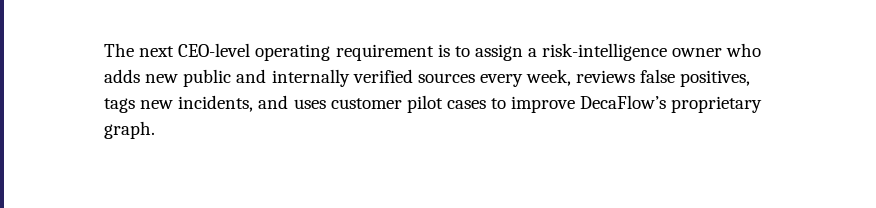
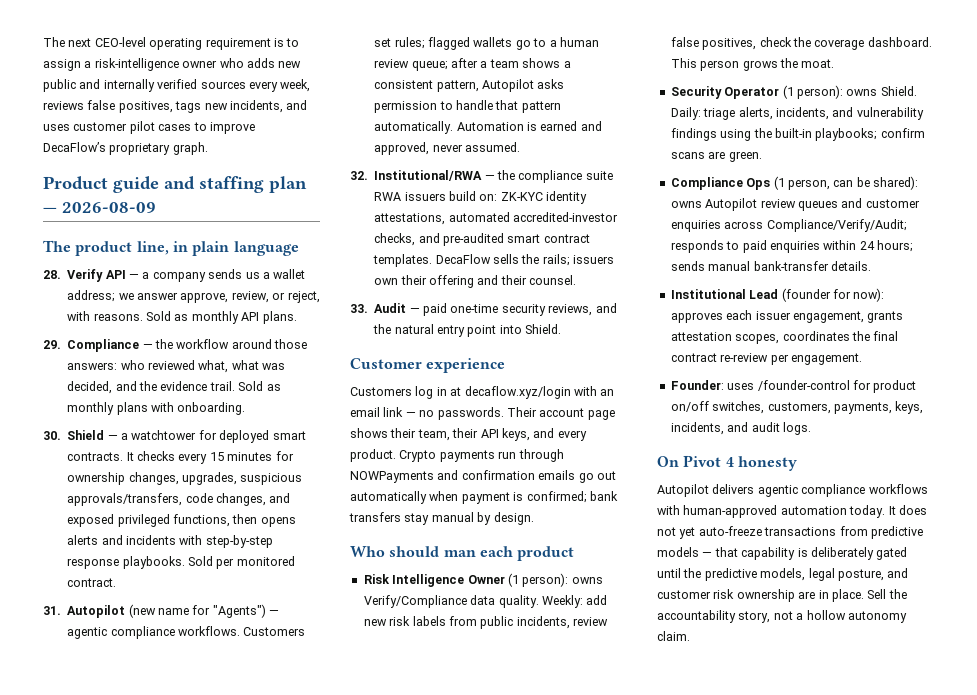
(155, 130) none -> [43,176,307,193] [43,202,156,213] [43,240,299,256] [43,269,306,282] [67,290,320,303] [67,311,297,324] [43,339,308,352] [67,360,286,373] [67,381,281,394] [67,402,246,415] [43,430,306,443] [67,451,294,464] [67,472,303,485] [67,493,291,506] [67,514,296,527] [67,535,273,548] [67,556,295,569] [67,578,117,587] [43,604,280,618] [67,626,306,639] [374,37,599,50] [374,58,571,71] [374,79,565,92] [374,100,561,113] [374,121,602,134] [374,142,520,155] [350,170,613,183] [374,191,588,204] [374,212,618,225] [374,233,590,246] [373,254,615,267] [374,275,577,288] [350,303,617,316] [373,324,562,337] [350,358,506,373] [350,386,615,399] [350,407,615,420] [350,428,587,441] [350,449,564,462] [350,470,616,483] [350,491,618,504] [349,512,534,525] [350,546,575,561] [363,573,603,587] [363,595,608,608] [363,616,608,629] [670,37,932,50] [670,58,835,71] [670,85,917,99] [670,107,924,120] [670,128,925,141] [670,151,762,162] [670,176,918,190] [670,198,920,211] [670,219,907,232] [670,240,913,253] [670,261,871,271] [670,288,885,302] [670,310,904,323] [670,331,899,344] [670,353,862,365] [670,380,917,393] [670,401,924,414] [670,422,811,435] [657,455,797,471] [657,484,928,497] [657,505,927,518] [657,526,923,539] [657,547,908,560] [657,568,909,581] [657,589,907,602] [657,610,907,623] [657,631,690,641] // Product guide and staffing plan — 2026-08-09 // The product line, in plain language // 28. Verify API — a company sends us a wallet address; we answer approve, review, or reject, with reasons. Sold as monthly API plans. // 29. Compliance — the workflow around those answers: who reviewed what, what was decided, and the evidence trail. Sold as monthly plans with onboarding. // 30. Shield — a watchtower for deployed smart contracts. It checks every 15 minutes for ownership changes, upgrades, suspicious approvals/transfers, code changes, and exposed privileged functions, then opens alerts and incidents with step-by-step response playbooks. Sold per monitored contract. // 31. Autopilot (new name for "Agents") — agentic compliance workflows. Customers set rules; flagged wallets go to a human review queue; after a team shows a consistent pattern, Autopilot asks permission to handle that pattern automatically. Automation is earned and approved, never assumed. // 32. Institutional/RWA — the compliance suite RWA issuers build on: ZK-KYC identity attestations, automated accredited-investor checks, and pre-audited smart contract templates. DecaFlow sells the rails; issuers own their offering and their counsel. // 33. Audit — paid one-time security reviews, and the natural entry point into Shield. // Customer experience // Customers log in at decaflow.xyz/login with an email link — no passwords. Their account page shows their team, their API keys, and every product. Crypto payments run through NOWPayments and confirmation emails go out automatically when payment is confirmed; bank transfers stay manual by design. // Who should man each product // Risk Intelligence Owner (1 person): owns Verify/Compliance data quality. Weekly: add new risk labels from public incidents, review false positives, check the coverage dashboard. This person grows the moat. // Security Operator (1 person): owns Shield. Daily: triage alerts, incidents, and vulnerability findings using the built-in playbooks; confirm scans are green. // Compliance Ops (1 person, can be shared): owns Autopilot review queues and customer enquiries across Compliance/Verify/Audit; responds to paid enquiries within 24 hours; sends manual bank-transfer details. // Institutional Lead (founder for now): approves each issuer engagement, grants attestation scopes, coordinates the final contract re-review per engagement. // Founder: uses /founder-control for product on/off switches, customers, payments, keys, incidents, and audit logs. // On Pivot 4 honesty // Autopilot delivers agentic compliance workflows with human-approved automation today. It does not yet auto-freeze transactions from predictive models — that capability is deliberately gated until the predictive models, legal posture, and customer risk ownership are in place. Sell the accountability story, not a hollow autonomy claim.

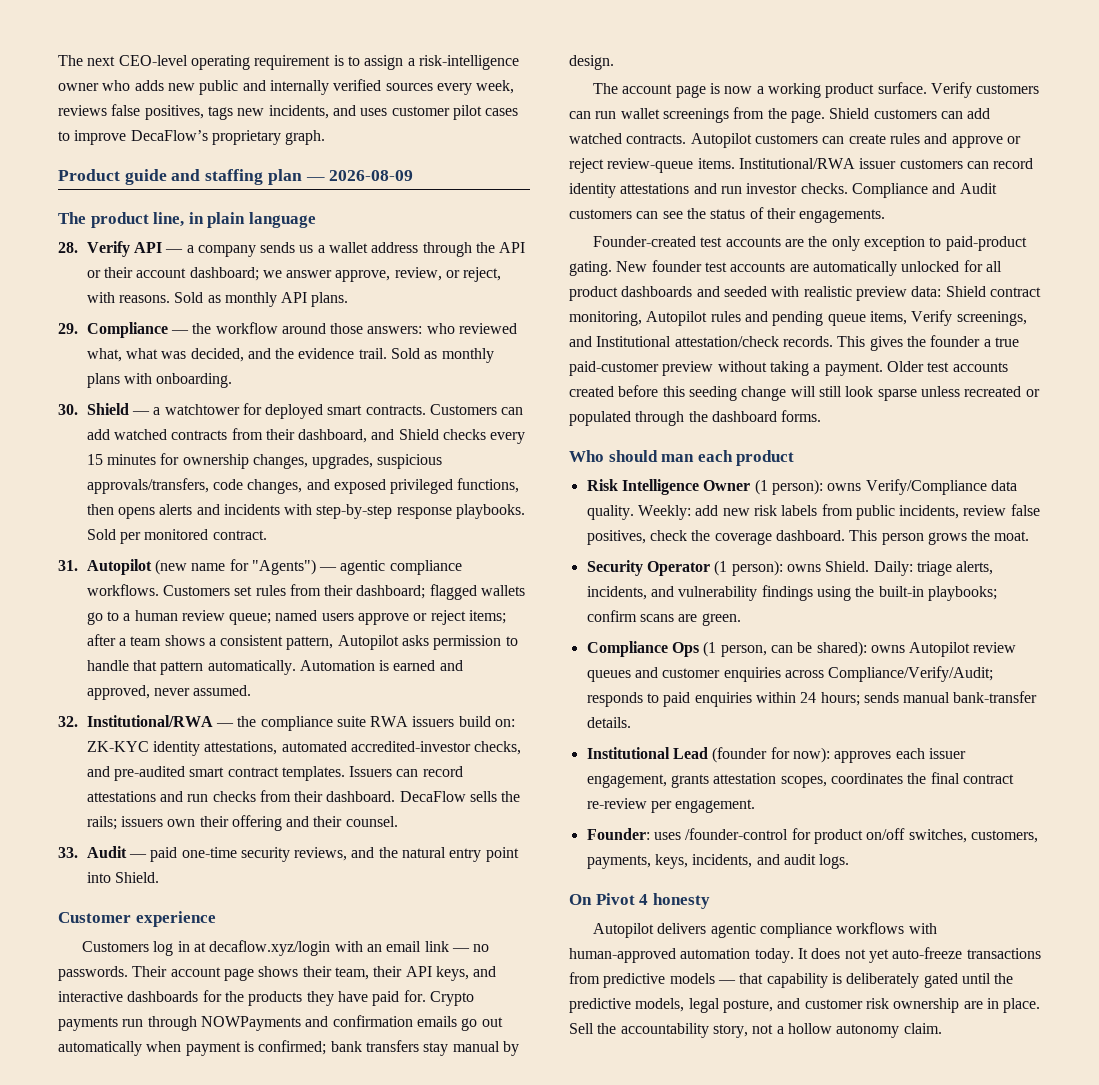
[67,290,116,302] address; -> [371,242,526,257] [86,267,259,281] address through the API or their account dashboard;
[126,452,134,461] It -> [430,404,524,415] [86,428,439,443] Customers can add watched contracts from their dashboard, and Shield
[394,37,425,49] rules; -> [255,584,426,599] rules from their dashboard;
(448, 66) none -> [275,610,507,625] named users approve or reject items;
(433, 260) none -> [349,766,463,777] [86,790,396,802] Issuers can record attestations and run checks from their dashboard.
[557,430,587,441] [350,449,396,462] every product. -> [58,990,426,1006] interactive dashboards for the products they have paid for.
(534, 518) none -> [593,82,1040,98] [569,107,991,123] [569,133,1021,148] [569,158,1034,173] [569,183,997,198] [569,207,886,223] [593,236,1027,251] [569,260,1002,276] [569,286,1041,301] [569,310,1027,326] [569,335,1019,351] [569,361,1008,376] [569,385,1040,401] [569,410,822,426] // The account page is now a working product surface. Verify customers can run wallet screenings from the page. Shield customers can add watched contracts. Autopilot customers can create rules and approve or reject review-queue items. Institutional/RWA issuer customers can record identity attestations and run investor checks. Compliance and Audit customers can see the status of their engagements. // Founder-created test accounts are the only exception to paid-product gating. New founder test accounts are automatically unlocked for all product dashboards and seeded with realistic preview data: Shield contract monitoring, Autopilot rules and pending queue items, Verify screenings, and Institutional attestation/check records. This gives the founder a true paid-customer preview without taking a payment. Older test accounts created before this seeding change will still look sparse unless recreated or populated through the dashboard forms.

